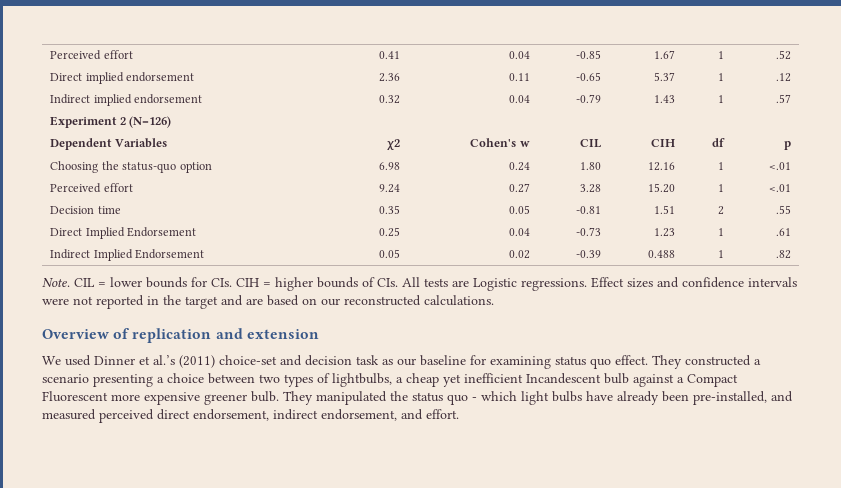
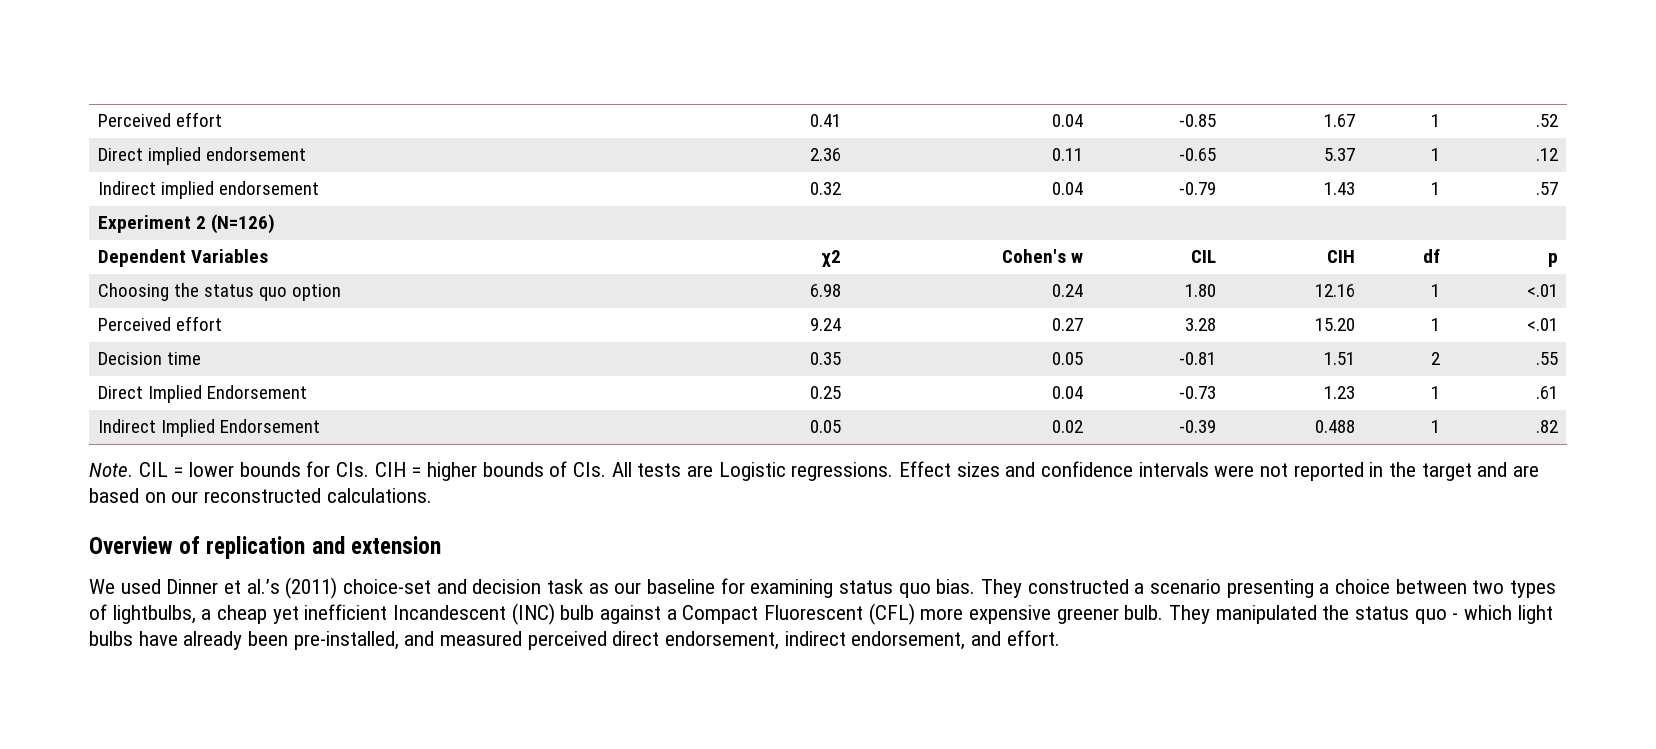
[122,162,177,173] status-quo -> [203,284,287,301] status quo
[615,355,648,365] effect. -> [936,579,976,594] bias.
(601, 378) none -> [511,603,555,625] (INC)
(108, 396) none -> [868,603,915,625] (CFL)

